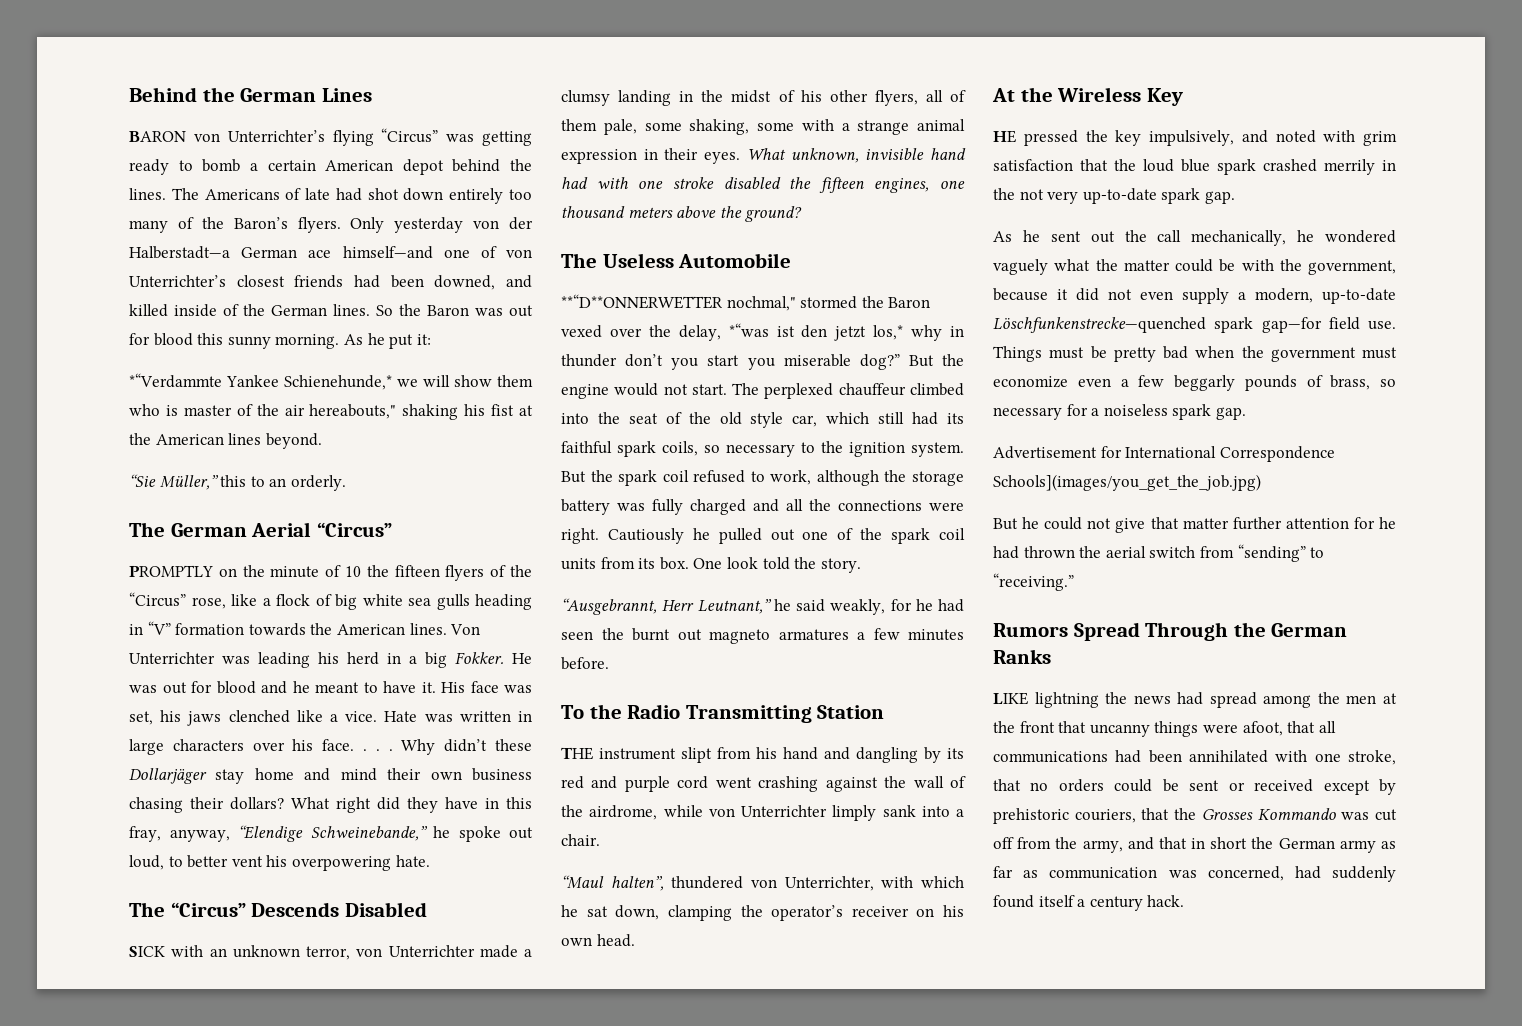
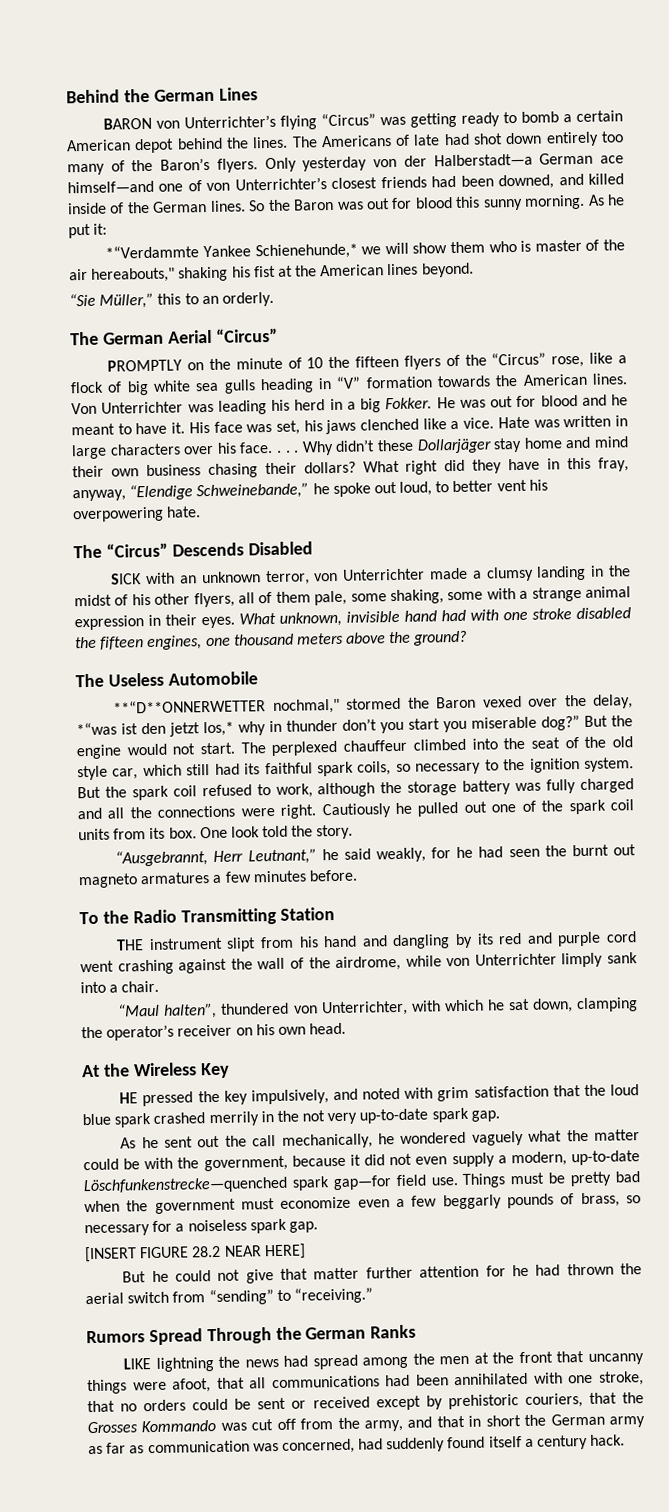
[993,446,1335,462] [993,474,1261,491] Advertisement for International Correspondence Schools](images/you_get_the_job.jpg) -> [84,1243,306,1263] [INSERT FIGURE 28.2 NEAR HERE]

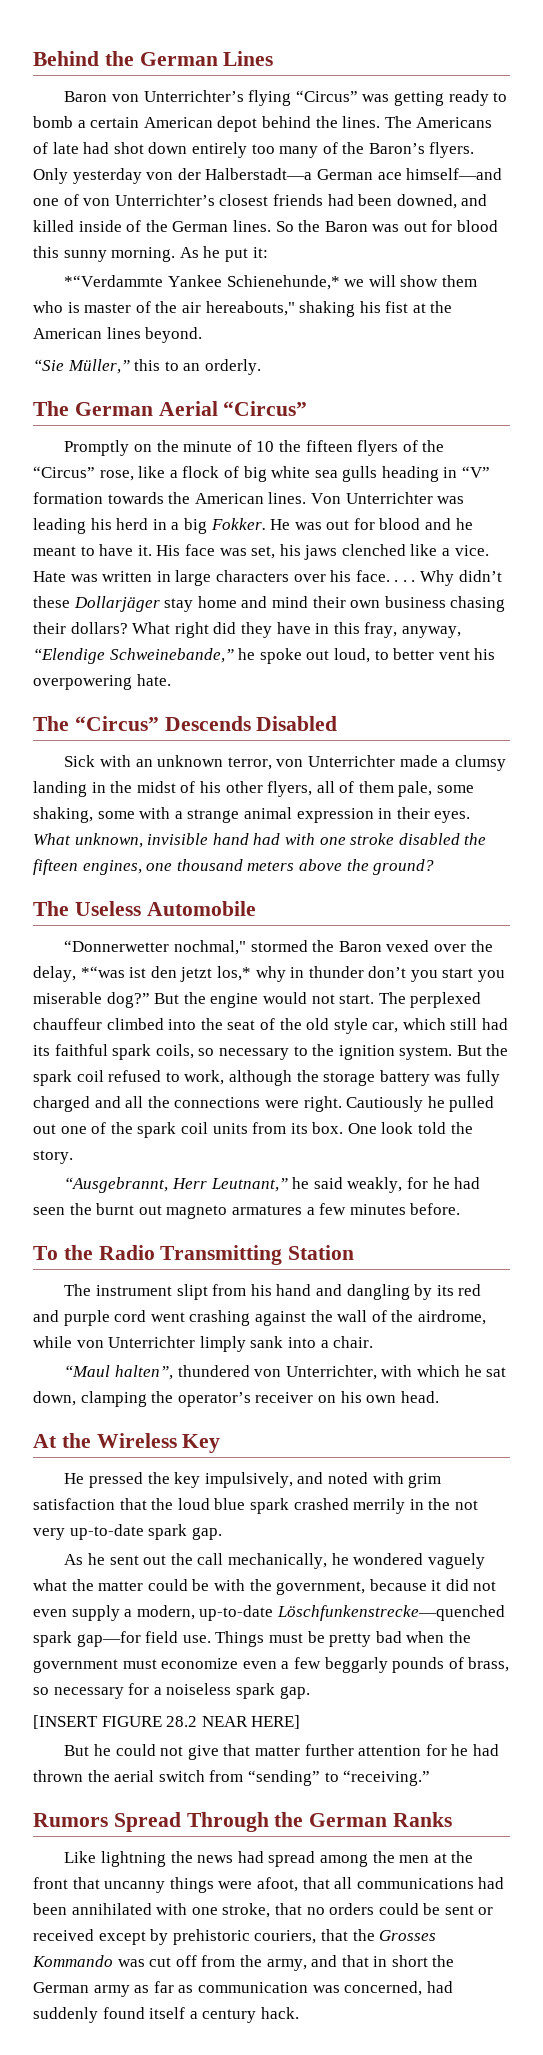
[103,117,153,130] BARON -> [64,91,108,102] Baron
[107,359,183,372] PROMPTLY -> [64,440,130,456] Promptly
[111,573,143,585] SICK -> [64,755,96,767] Sick
[113,699,267,714] **“D**ONNERWETTER -> [64,940,170,952] “Donnerwetter
[116,939,145,951] THE -> [64,1284,92,1296] The
[119,1092,139,1104] HE -> [64,1473,85,1484] He
[123,1358,152,1370] LIKE -> [64,1851,97,1863] Like

